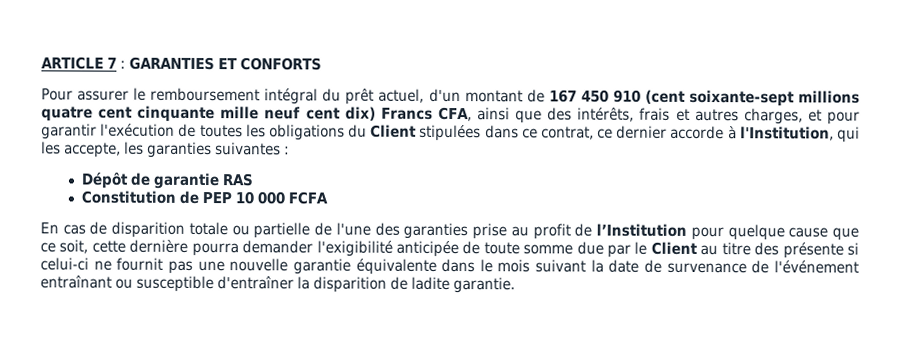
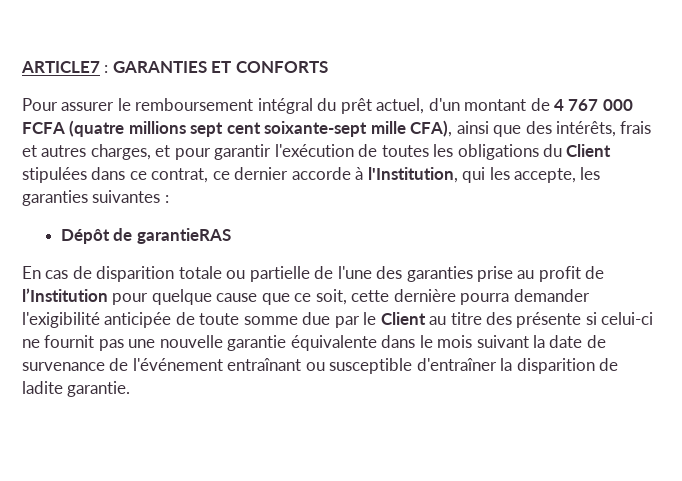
[41,56,117,70] ARTICLE 7 -> [21,61,100,73] ARTICLE7
[548,89,860,107] [41,105,472,123] 167 450 910 (cent soixante-sept millions quatre cent cinquante mille neuf cent dix) Francs CFA, -> [554,99,633,111] [22,120,453,137] 4 767 000 FCFA (quatre millions sept cent soixante-sept mille CFA),
[153,172,255,190] [81,190,329,205] garantie RAS // Constitution de PEP 10 000 FCFA -> [136,228,231,244] garantieRAS

